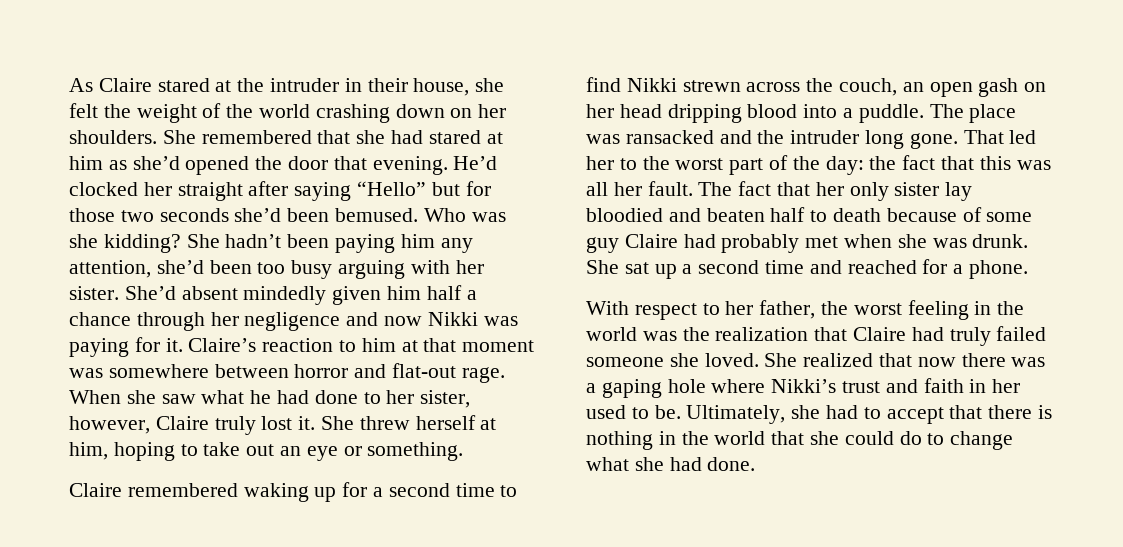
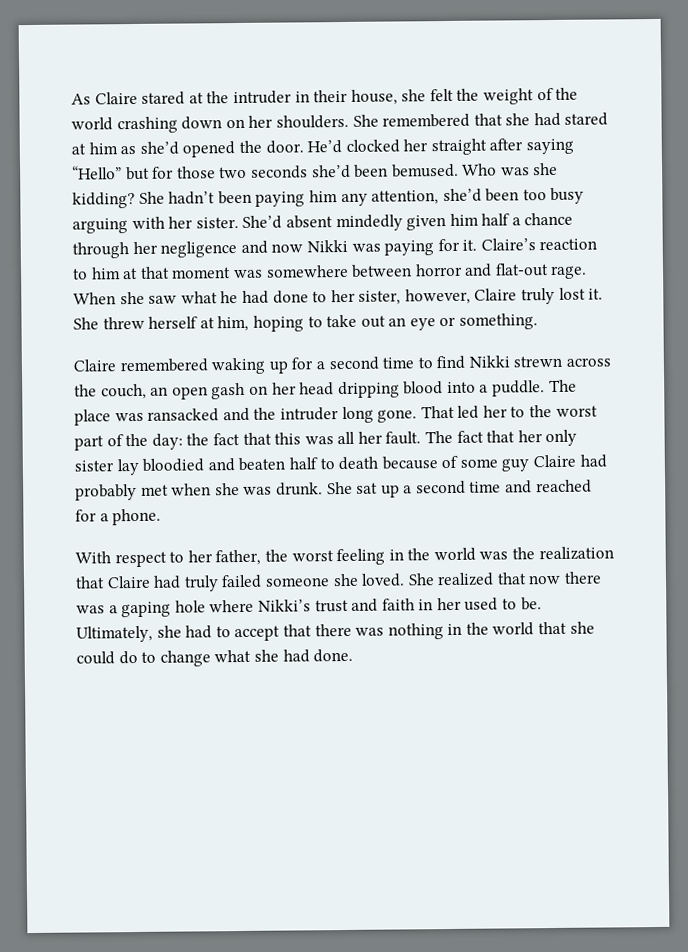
[288,156,448,175] door that evening. -> [265,140,304,154] door.
[1038,405,1053,419] is -> [355,627,385,636] was

